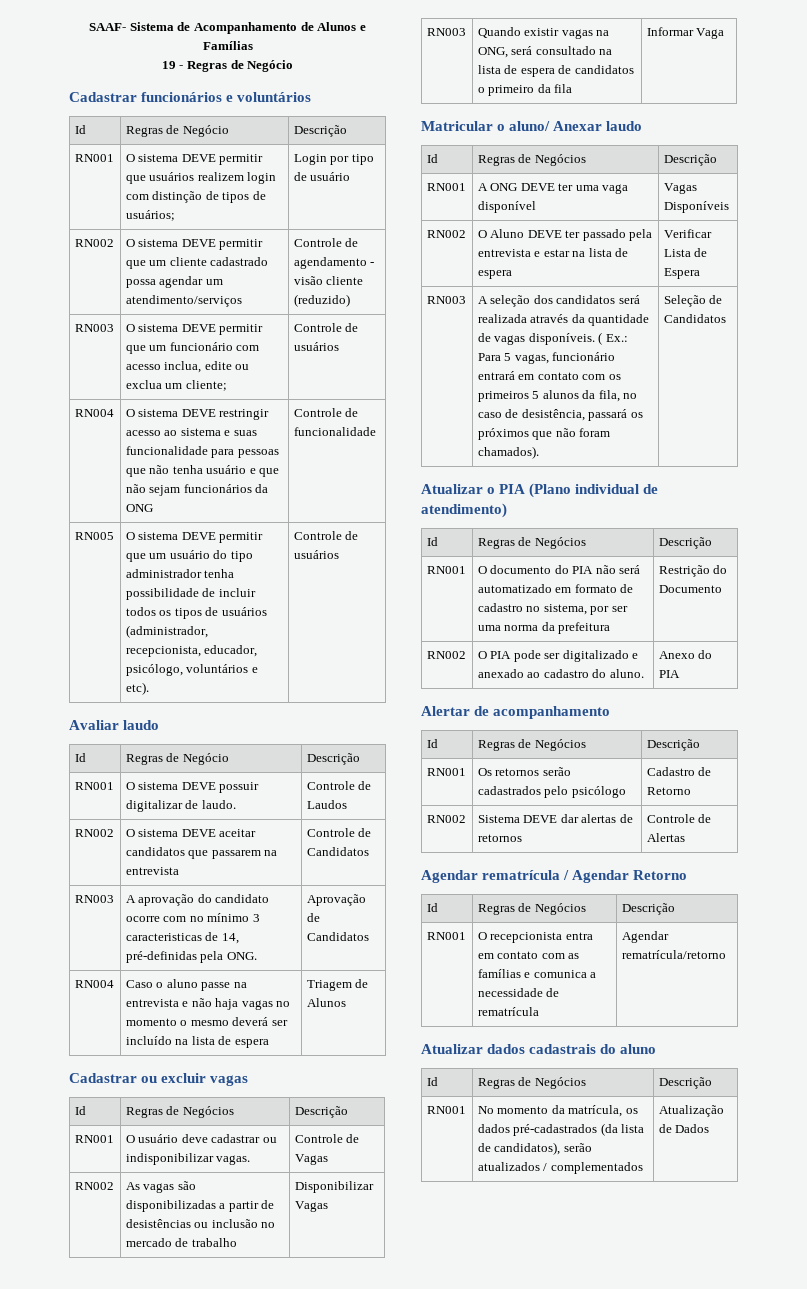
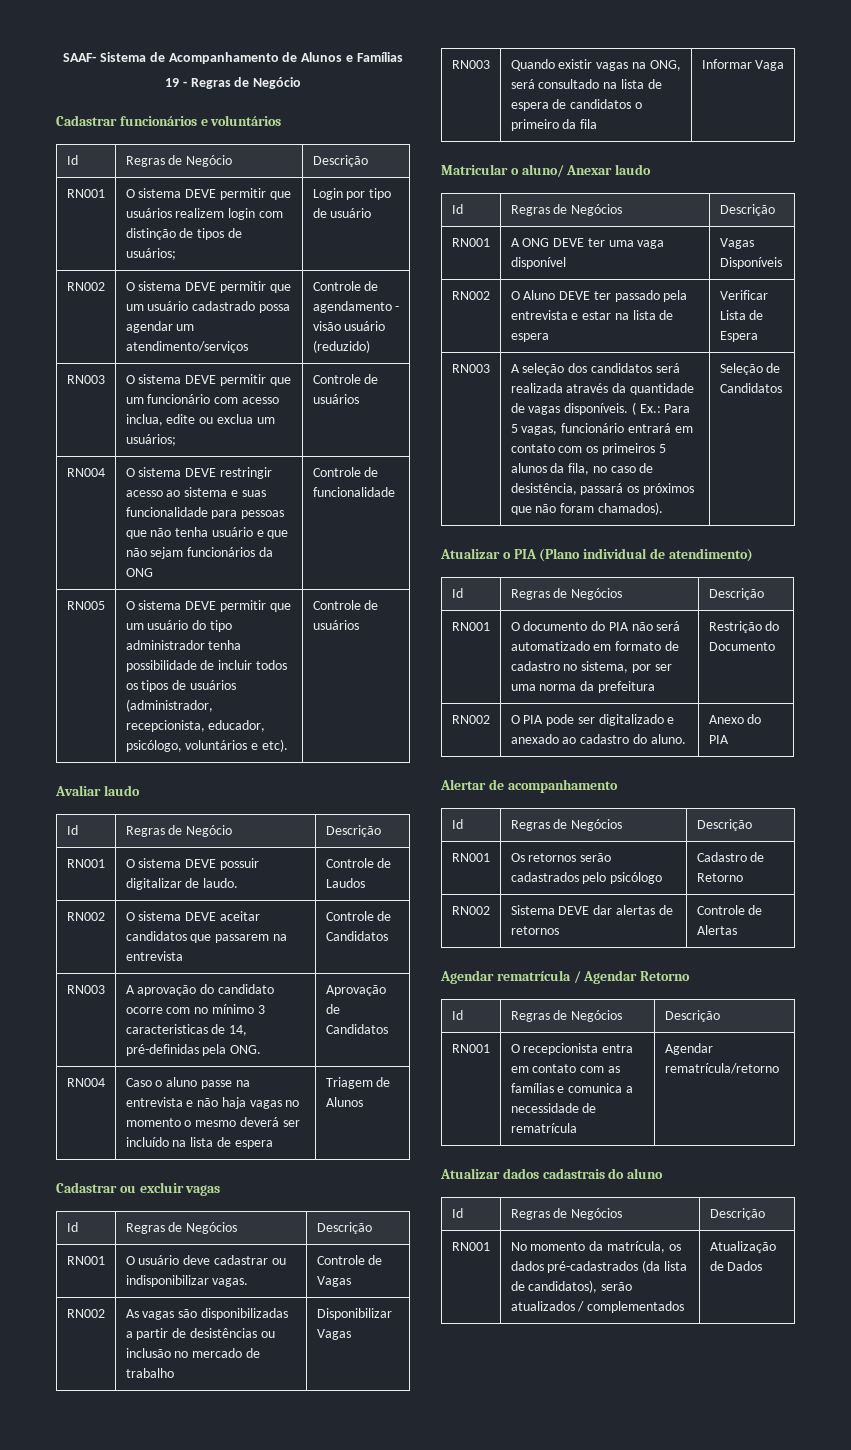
[169,257,207,266] cliente -> [147,301,189,311] usuário
[326,276,364,285] cliente -> [344,321,386,331] usuário
[185,380,227,391] cliente; -> [125,434,176,446] usuários;

